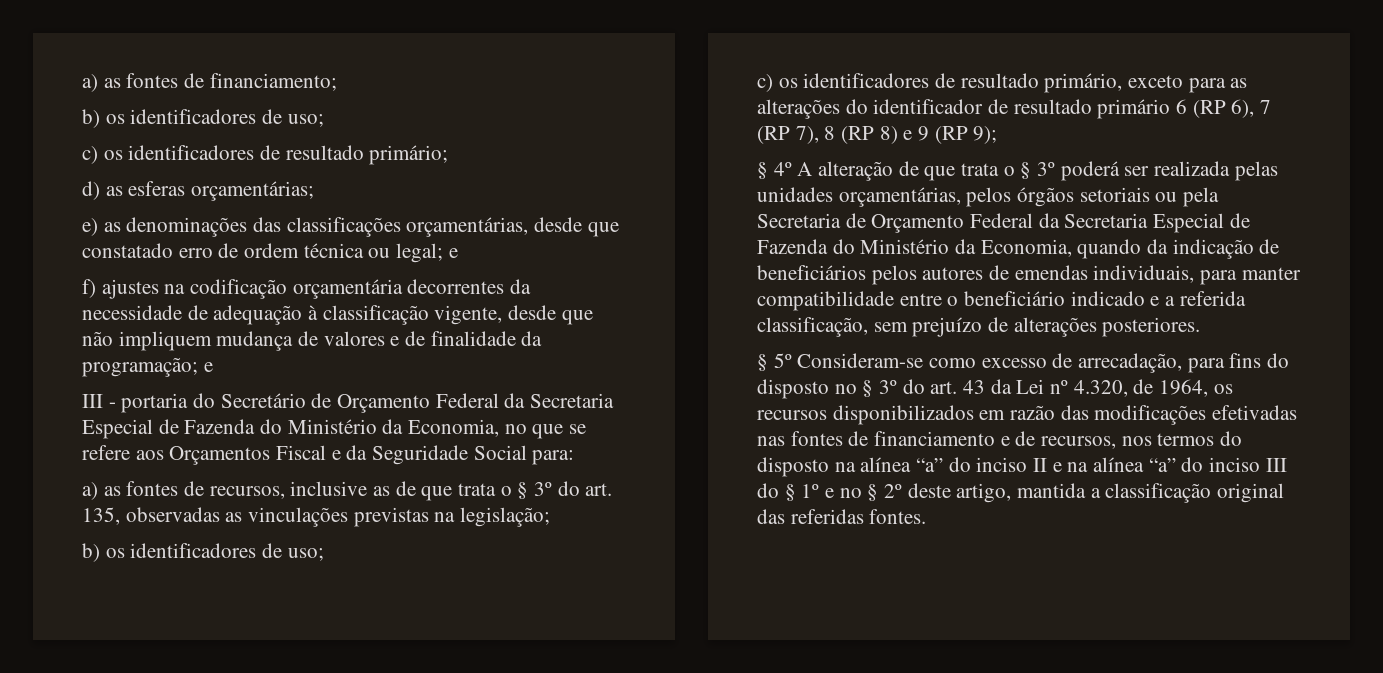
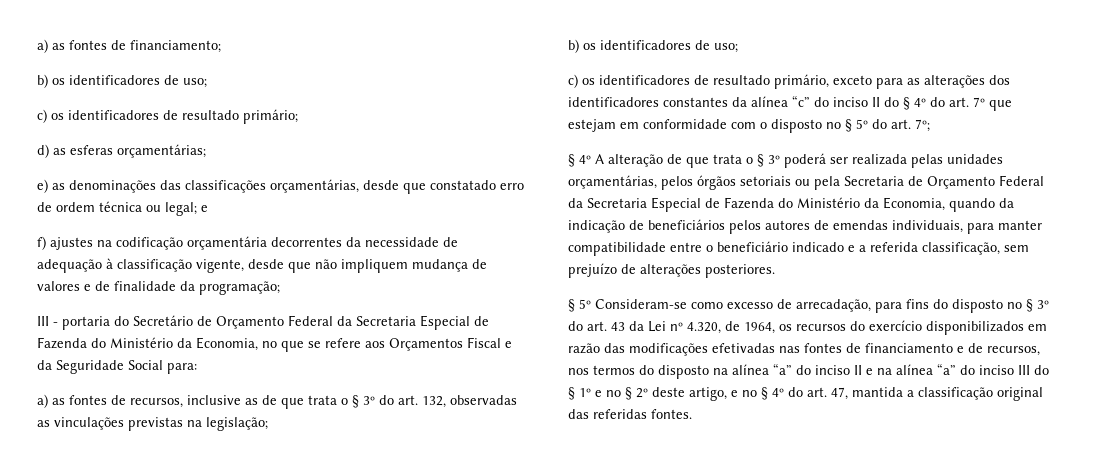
[203,362,213,372] e -> (280, 288) none
[82,507,120,525] 135, -> [422,396,446,408] 132,
[845,99,1272,119] [757,126,998,144] do identificador de resultado primário 6 (RP 6), 7 (RP 7), 8 (RP 8) e 9 (RP 9); -> [989,75,1010,85] [568,95,1012,111] [568,119,930,133] dos identificadores constantes da alínea “c” do inciso II do § 4º do art. 7º que estejam em conformidade com o disposto no § 5º do art. 7º;
(827, 415) none -> [850,320,922,331] do exercício
(1012, 493) none -> [731,387,848,400] e no § 4º do art. 47,

